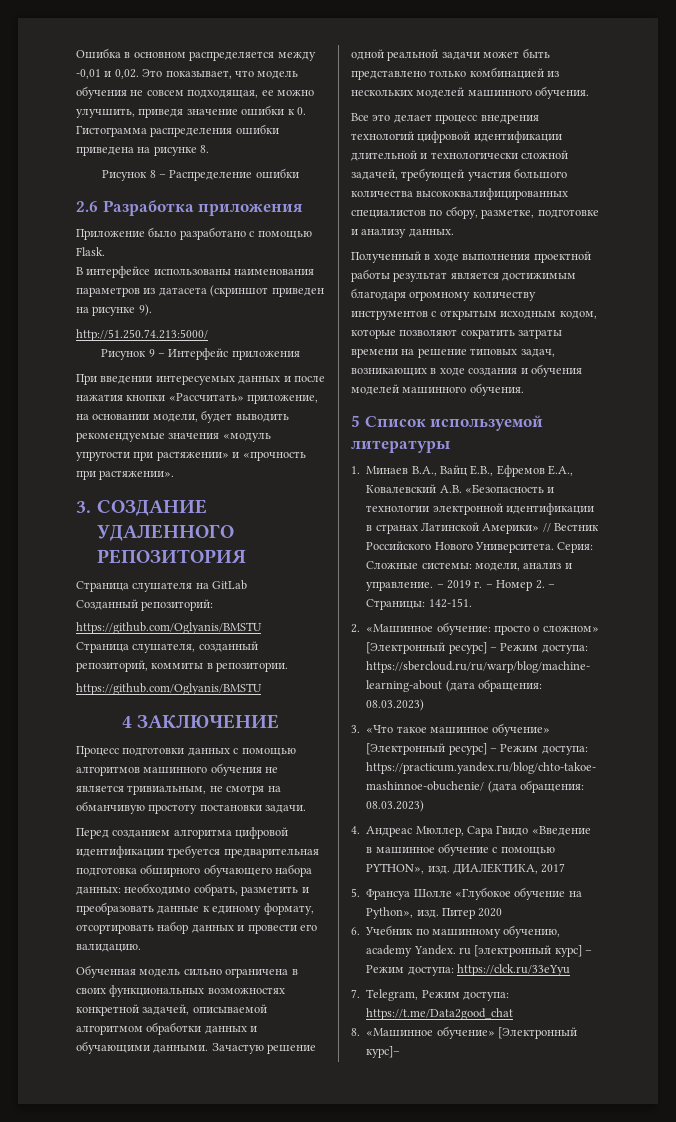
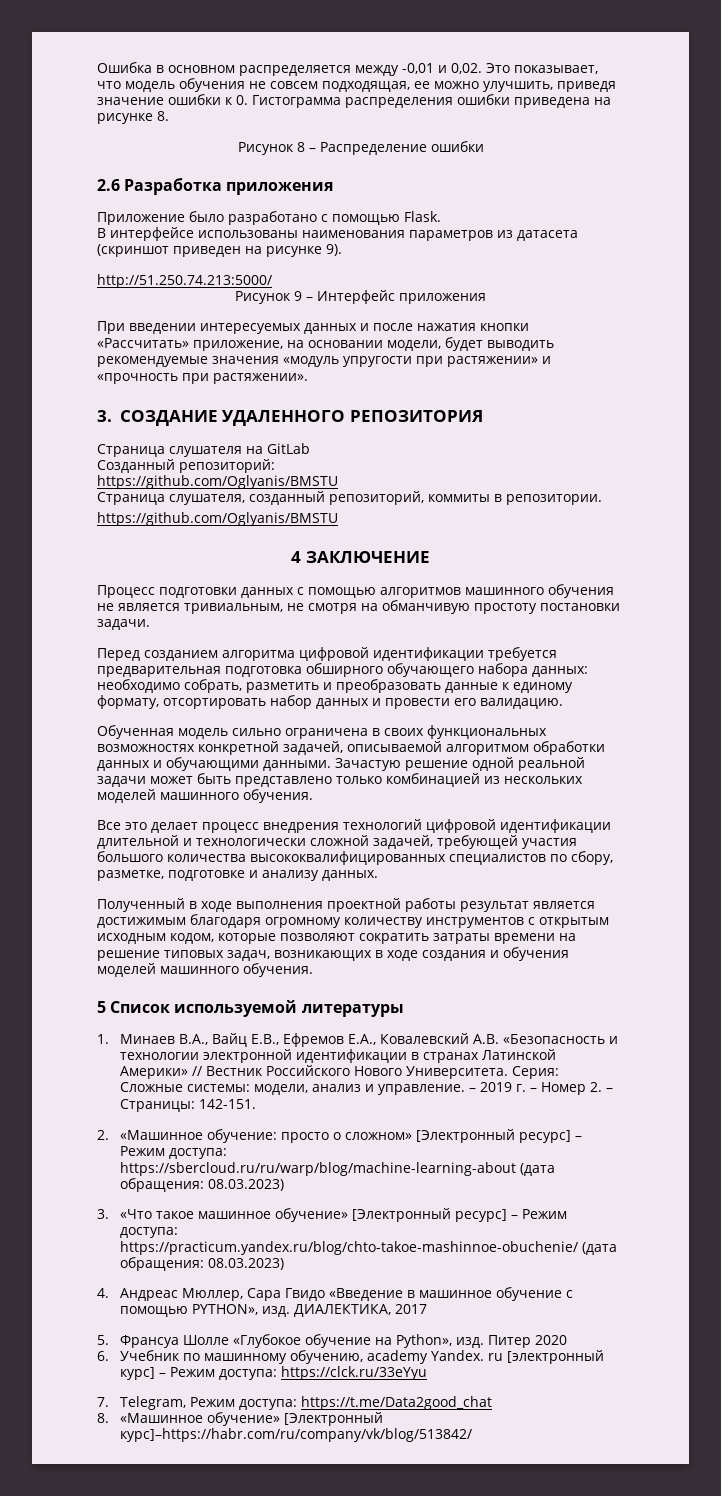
[366,1046,401,1058] курс]– -> [119,1428,472,1442] курс]–https://habr.com/ru/company/vk/blog/513842/

